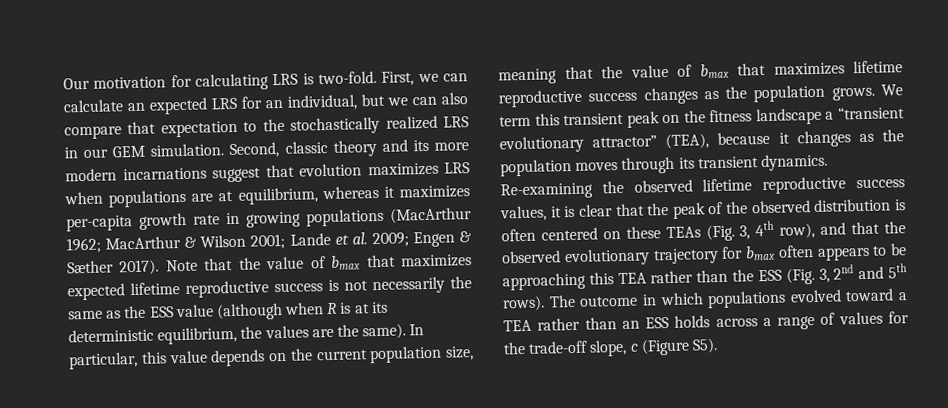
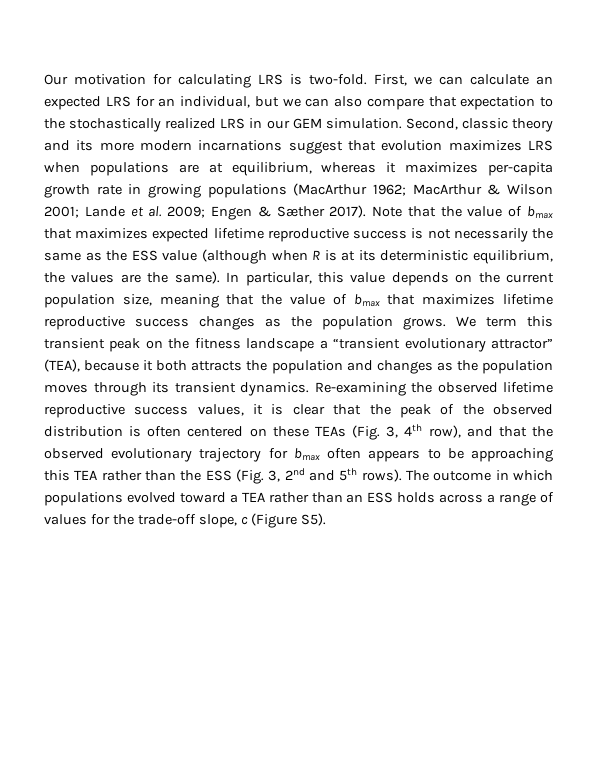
(790, 138) none -> [156,360,373,374] both attracts the population and

